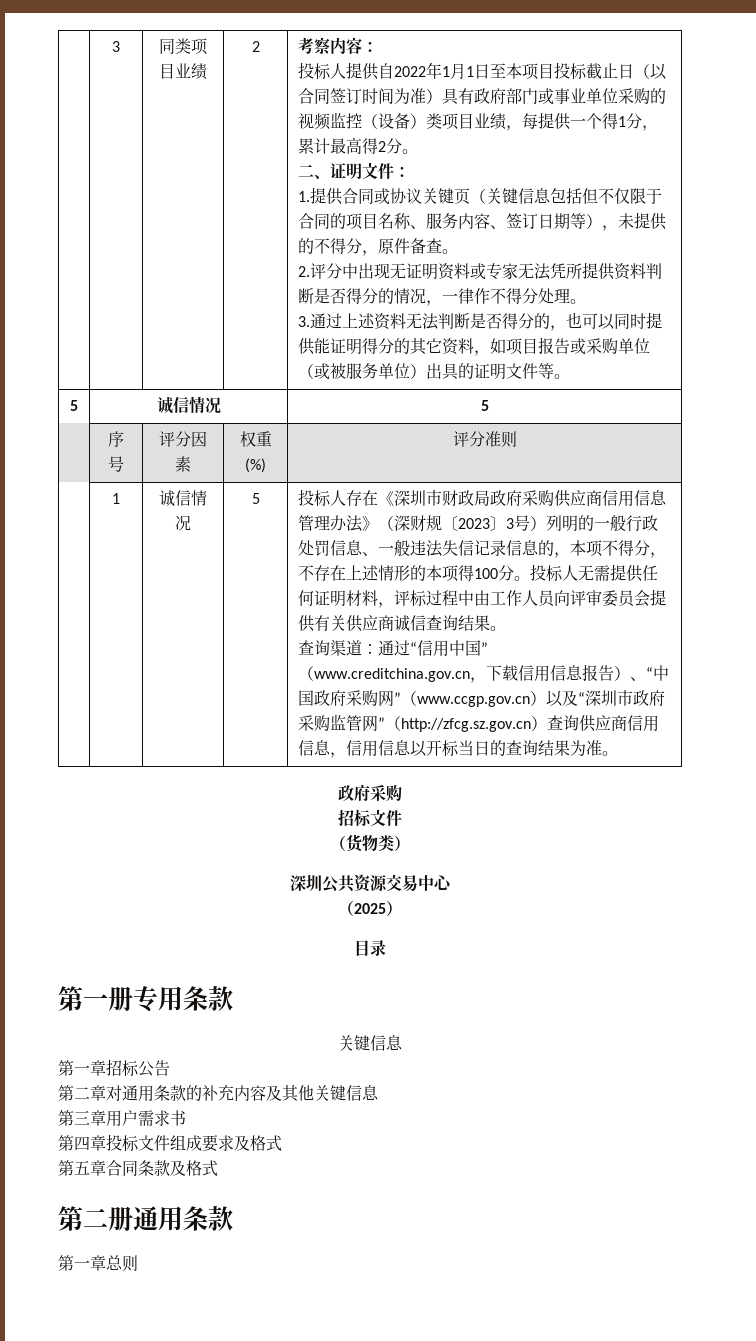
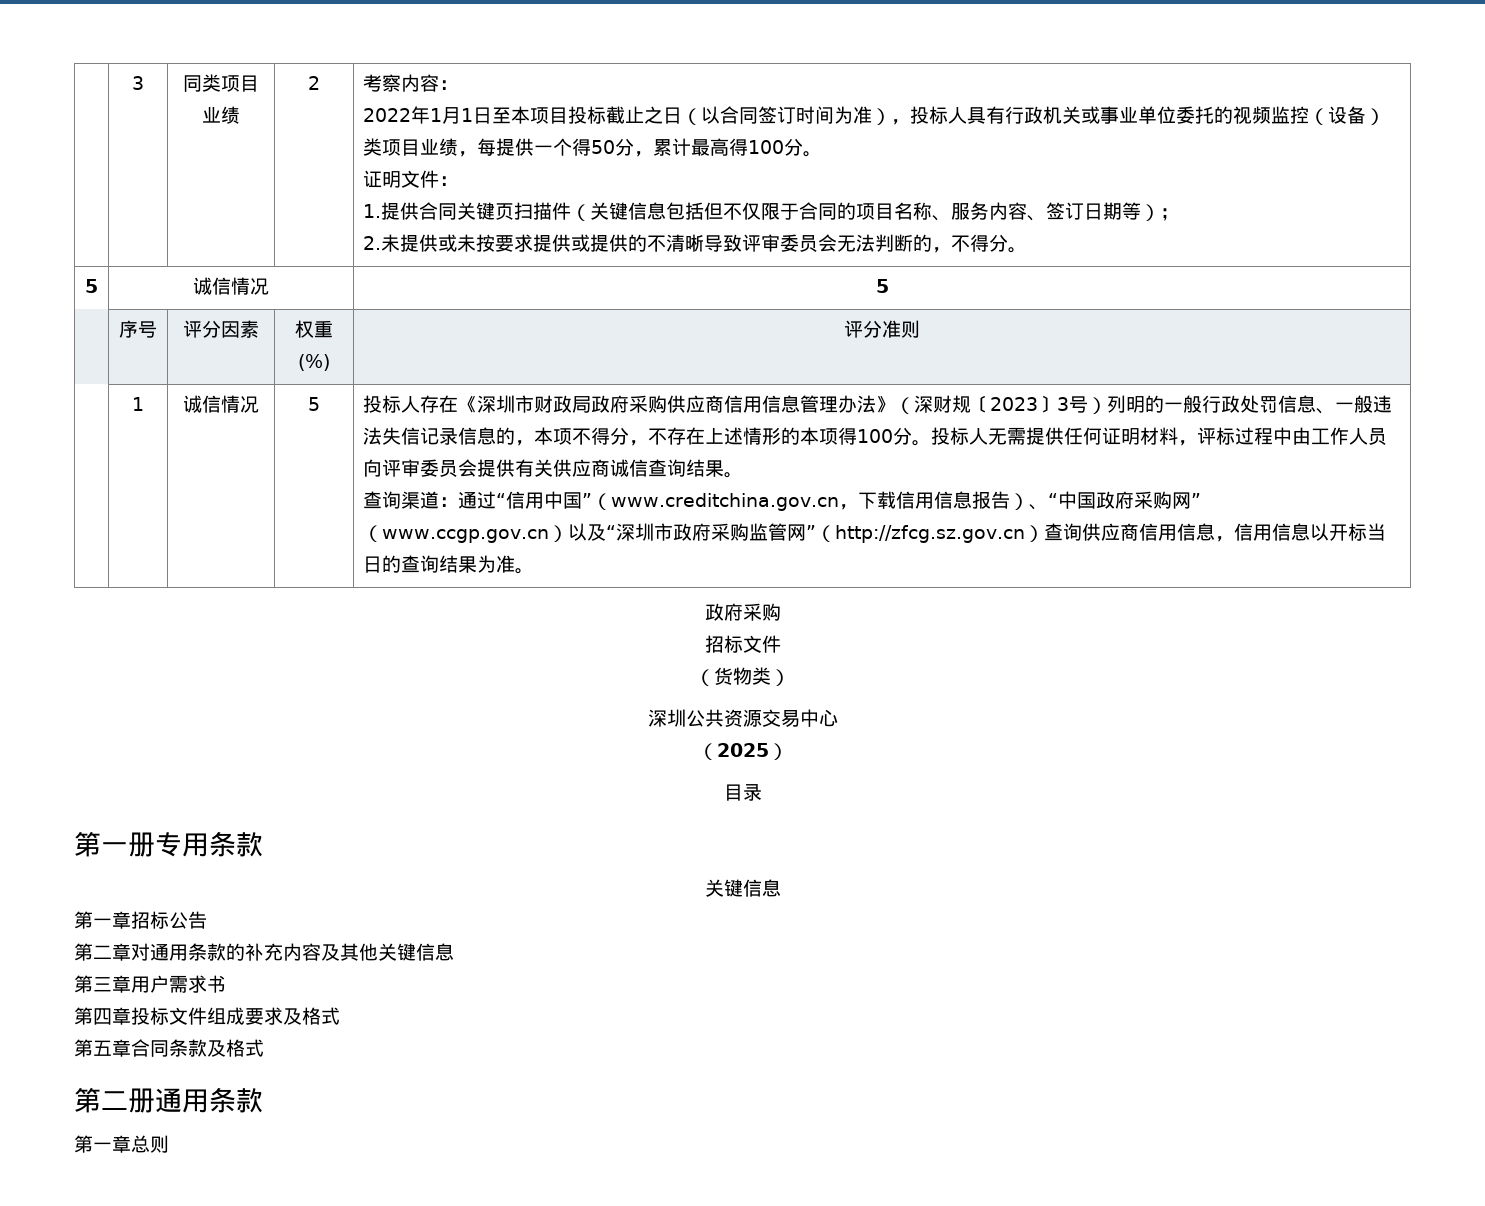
[298,62,395,80] 投标人提供自 -> (459, 85) none
(619, 70) none -> [644,106,664,124] 之
[442,88,539,105] 具有政府部门 -> [891,106,1082,125] ，投标人具有行政机关
[618,88,651,105] 采购 -> [1176,106,1215,124] 委托
[618,116,627,127] 1 -> [591,140,616,154] 50
[378,138,419,154] [298,164,331,179] 2分。 // 二、 -> [748,138,823,157] 100分。 //
[374,188,471,205] 或协议关键页 -> [457,202,572,220] 关键页扫描件
[602,212,668,231] [298,238,459,256] [298,262,663,280] [298,288,587,306] [298,312,663,331] [298,337,651,356] [298,363,555,380] ，未提供的不得分，原件备查。 // 2.评分中出现无证明资料或专家无法凭所提供资料判断是否得分的情况，一律作不得分处理。 // 3.通过上述资料无法判断是否得分的，也可以同时提供能证明得分的其它资料，如项目报告或采购单位（或被服务单位）出具的证明文件等 -> [1160,208,1180,221] [363,234,1009,253] ； // 2.未提供或未按要求提供或提供的不清晰导致评审委员会无法判断的，不得分

